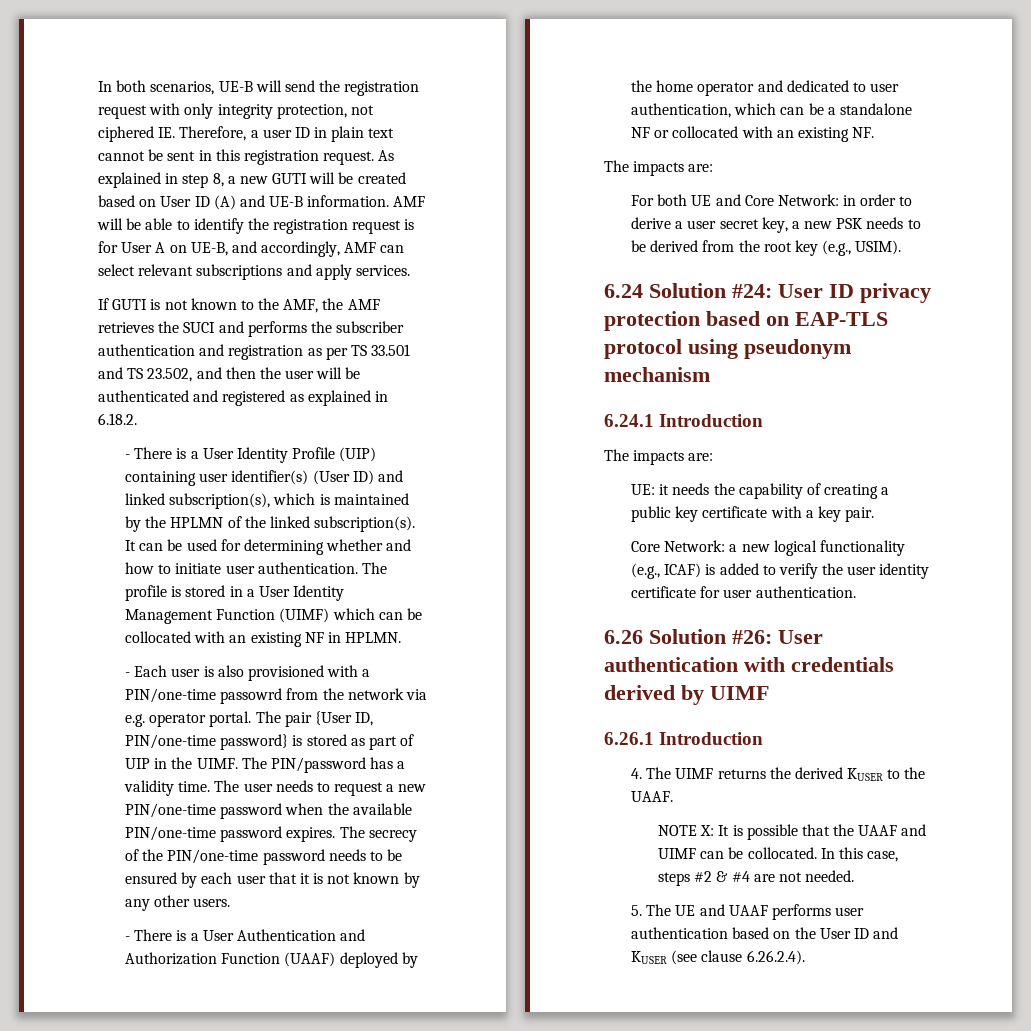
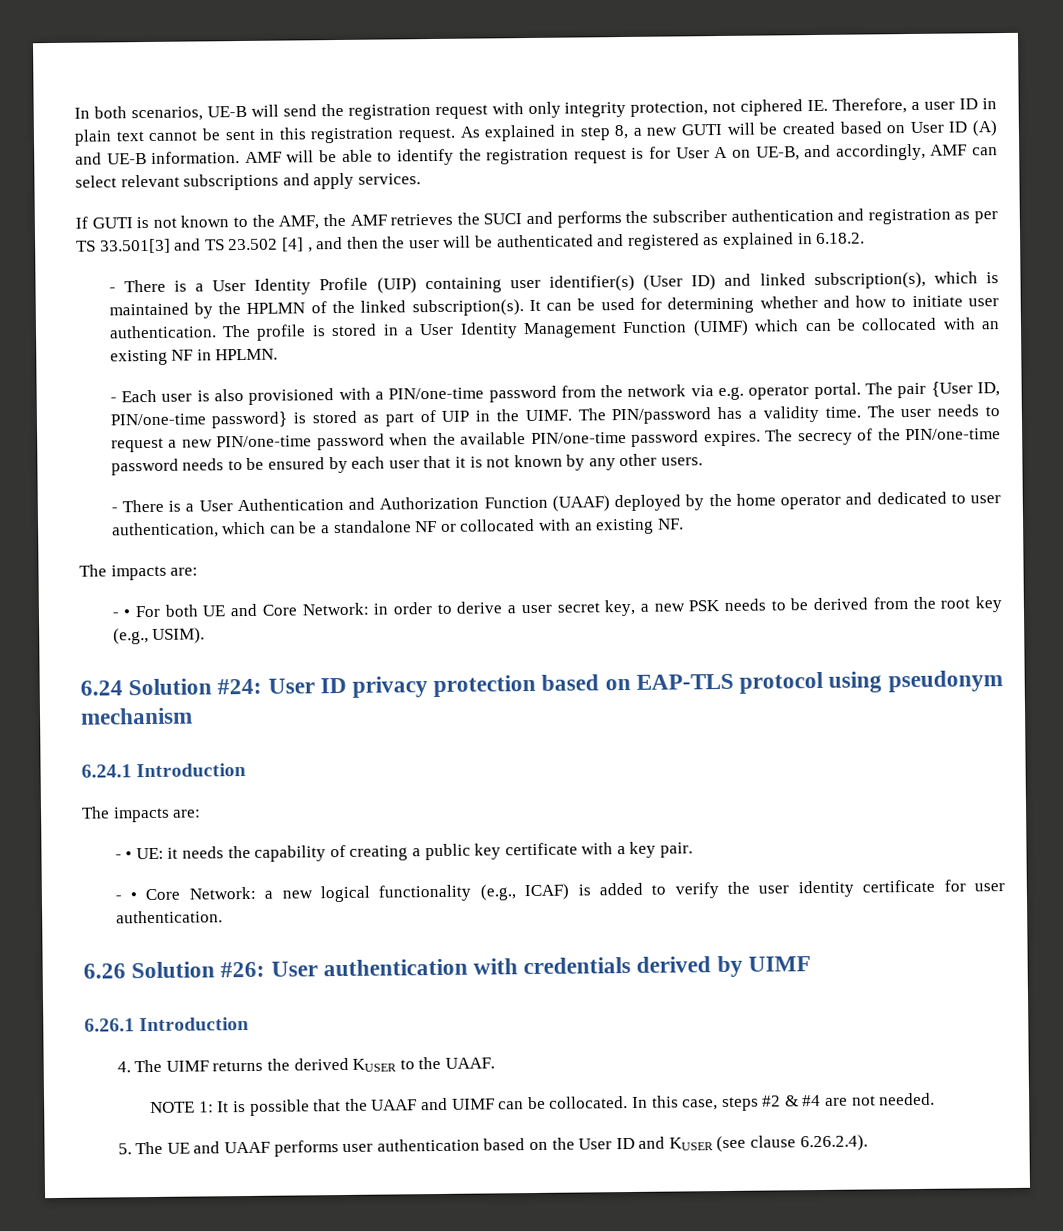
[371,344,411,356] 33.501 -> [99,238,171,254] 33.501[3]
[147,368,193,382] 23.502, -> [228,237,313,253] 23.502 [4] ,
[220,688,283,704] passowrd -> [488,385,557,403] password
(714, 168) none -> [111,609,131,618] - •
(714, 457) none -> [114,851,133,860] - •
(875, 514) none -> [114,892,138,901] - •
[700,825,715,836] X: -> [198,1101,214,1113] 1:

